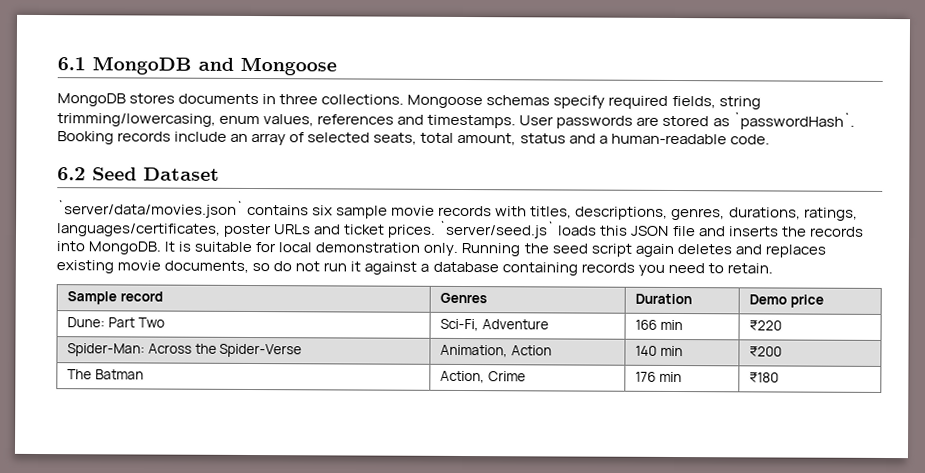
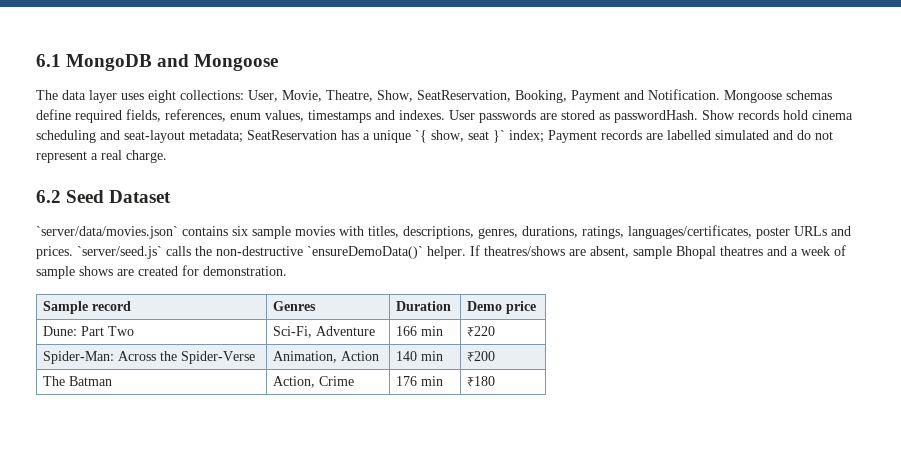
[57,93,405,107] MongoDB stores documents in three collections. -> [36,89,720,103] The data layer uses eight collections: User, Movie, Theatre, Show, SeatReservation, Booking, Payment and Notification.
[553,95,606,109] specify -> [36,109,71,120] define
[718,96,761,110] [57,113,517,129] string trimming/lowercasing, enum values, references and timestamps. -> [165,109,445,123] references, enum values, timestamps and indexes.
[732,112,855,130] [57,131,770,146] `passwordHash`. Booking records include an array of selected seats, total amount, status and a human-readable code. -> [614,110,853,123] [36,130,833,143] [36,150,167,163] passwordHash. Show records hold cinema scheduling and seat-layout metadata; SeatReservation has a unique `{ show, seat }` index; Payment records are labelled simulated and do not represent a real charge.
[391,205,493,217] movie records -> [295,226,335,236] movies
[344,224,386,235] ticket -> (851, 231) none
[558,225,864,237] [56,241,826,258] [56,260,773,276] loads this JSON file and inserts the records into MongoDB. It is suitable for local demonstration only. Running the seed script again deletes and replaces existing movie documents, so do not run it against a database containing records you need to retain. -> [166,245,846,259] [36,265,287,279] calls the non-destructive `ensureDemoData()` helper. If theatres/shows are absent, sample Bhopal theatres and a week of sample shows are created for demonstration.

